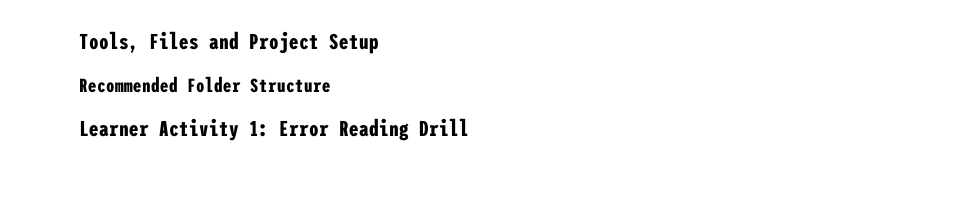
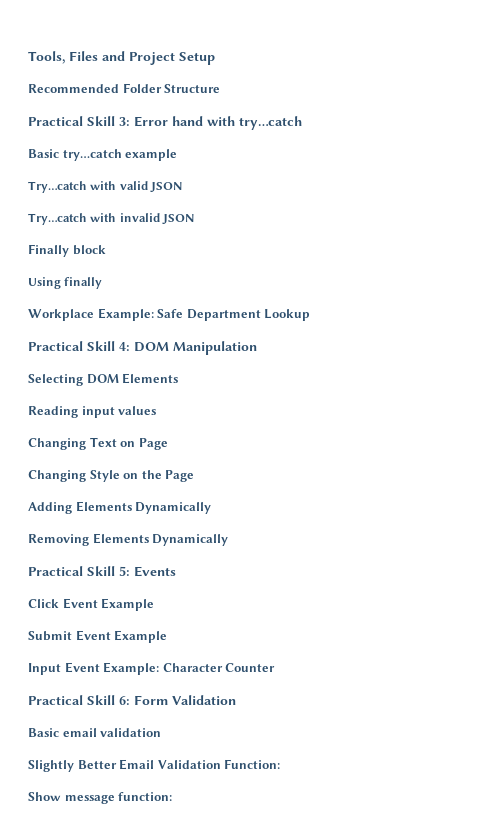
[79,118,469,141] Learner Activity 1: Error Reading Drill -> [28,116,302,130] [28,149,178,161] [28,181,183,193] [28,213,195,225] [28,244,106,257] [28,277,103,289] [28,308,311,321] [28,341,257,355] [28,373,179,386] [28,406,157,418] [28,437,168,450] [28,470,195,482] [28,501,212,514] [28,533,229,546] [28,566,176,577] [28,598,155,611] [28,630,168,643] [28,662,276,675] [28,695,236,705] [28,728,162,737] [28,759,281,772] [28,792,173,804] Practical Skill 3: Error hand with try…catch // Basic try…catch example // Try…catch with valid JSON // Try…catch with invalid JSON // Finally block // Using finally // Workplace Example: Safe Department Lookup // Practical Skill 4: DOM Manipulation // Selecting DOM Elements // Reading input values // Changing Text on Page // Changing Style on the Page // Adding Elements Dynamically // Removing Elements Dynamically // Practical Skill 5: Events // Click Event Example // Submit Event Example // Input Event Example: Character Counter // Practical Skill 6: Form Validation // Basic email validation // Slightly Better Email Validation Function: // Show message function:

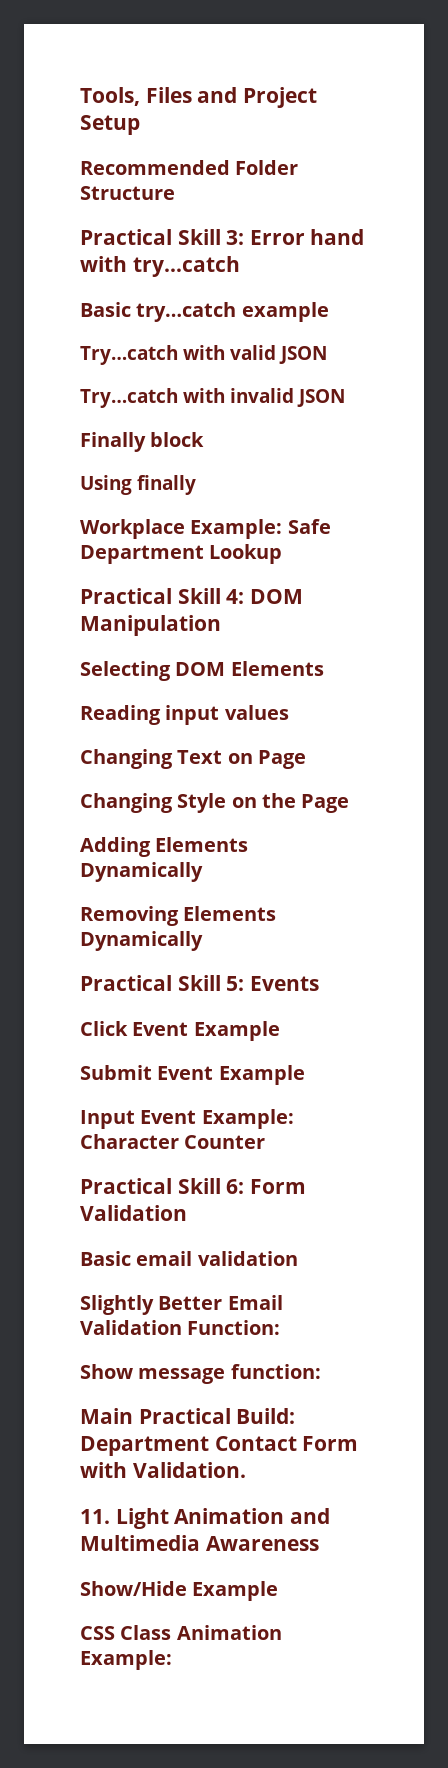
(173, 796) none -> [80,1408,296,1424] [80,1436,359,1456] [80,1462,246,1478] [80,1508,330,1529] [80,1535,319,1551] [80,1581,279,1601] [80,1625,282,1640] [80,1650,172,1670] // Main Practical Build: Department Contact Form with Validation. // 11. Light Animation and Multimedia Awareness // Show/Hide Example // CSS Class Animation Example:

